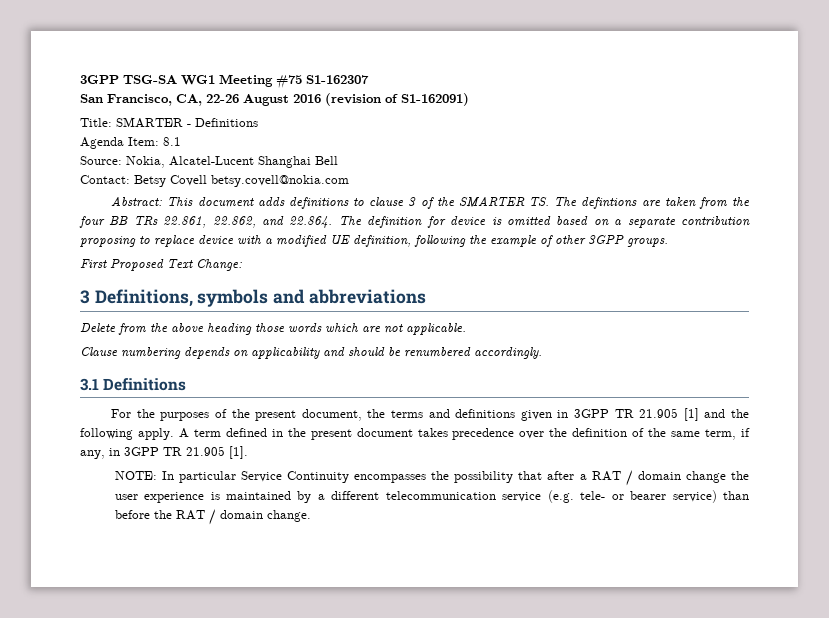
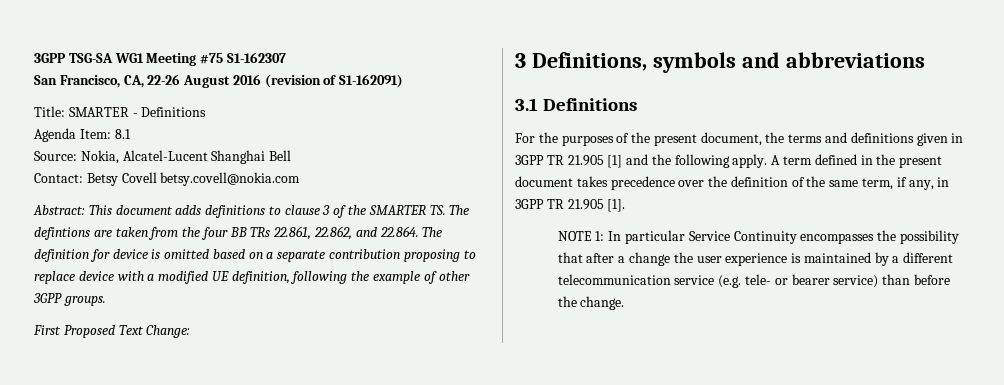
[80,323,466,335] [80,347,542,359] // Delete from the above heading those words which are not applicable. // Clause numbering depends on applicability and should be renumbered accordingly. -> (925, 60) none
[114,471,157,480] NOTE: -> [557,231,605,241] NOTE 1:
[591,470,681,486] RAT / domain -> (626, 259) none
[175,509,263,525] RAT / domain -> (577, 301) none

